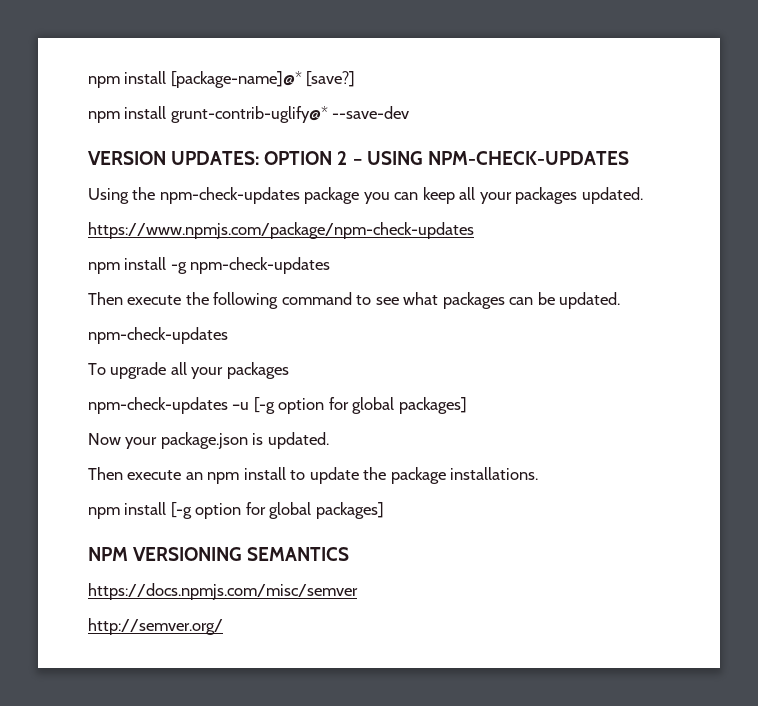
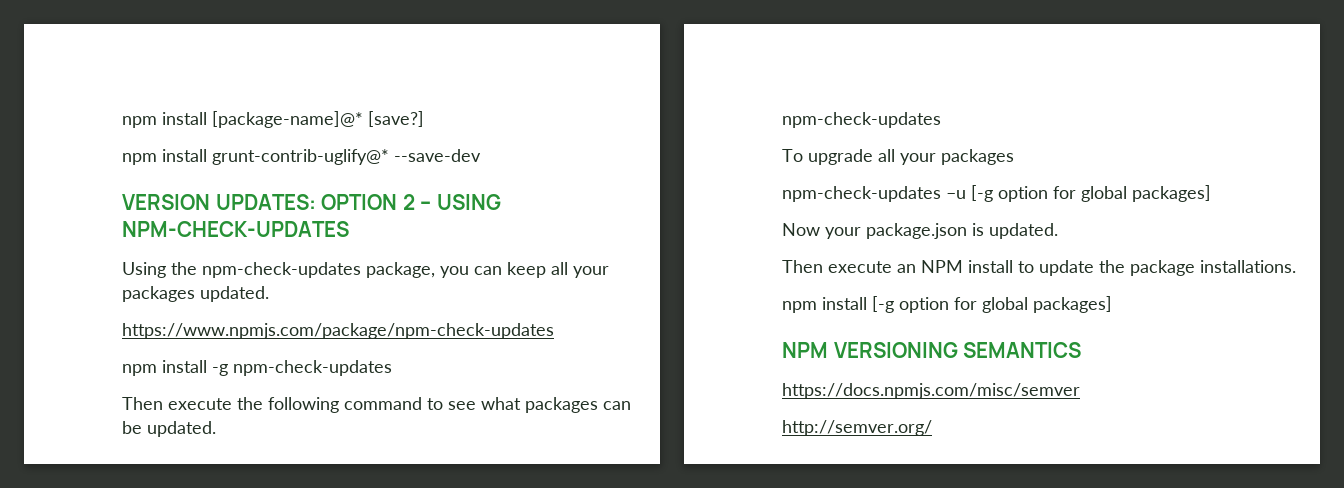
[304,187,360,204] package -> [366,262,435,278] package,
[207,472,240,484] npm -> [921,260,963,273] NPM

